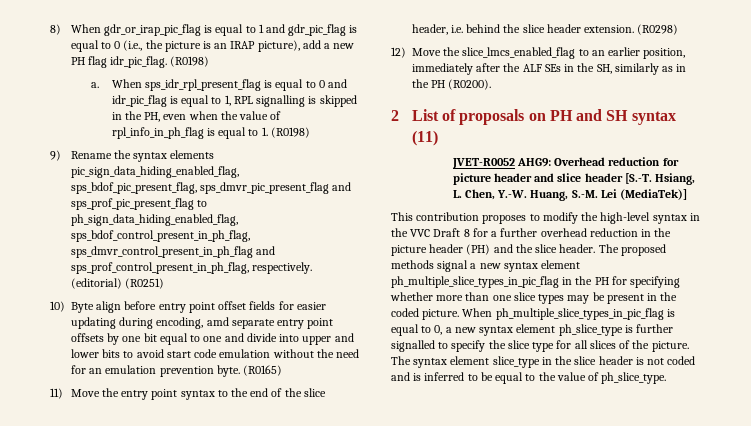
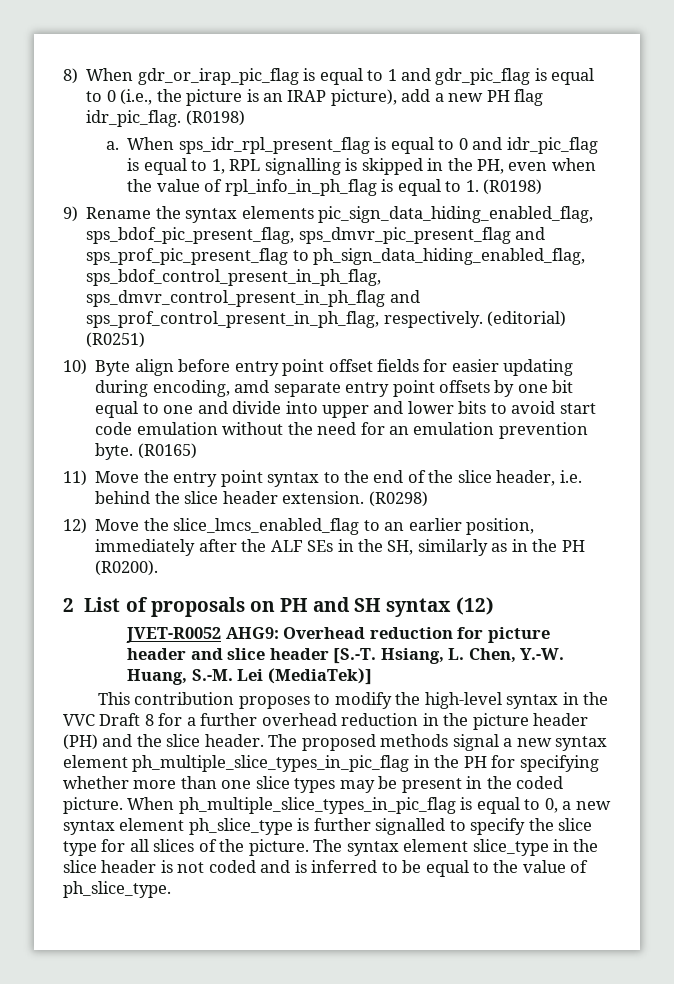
[411,130,438,146] (11) -> [455,597,494,615] (12)

